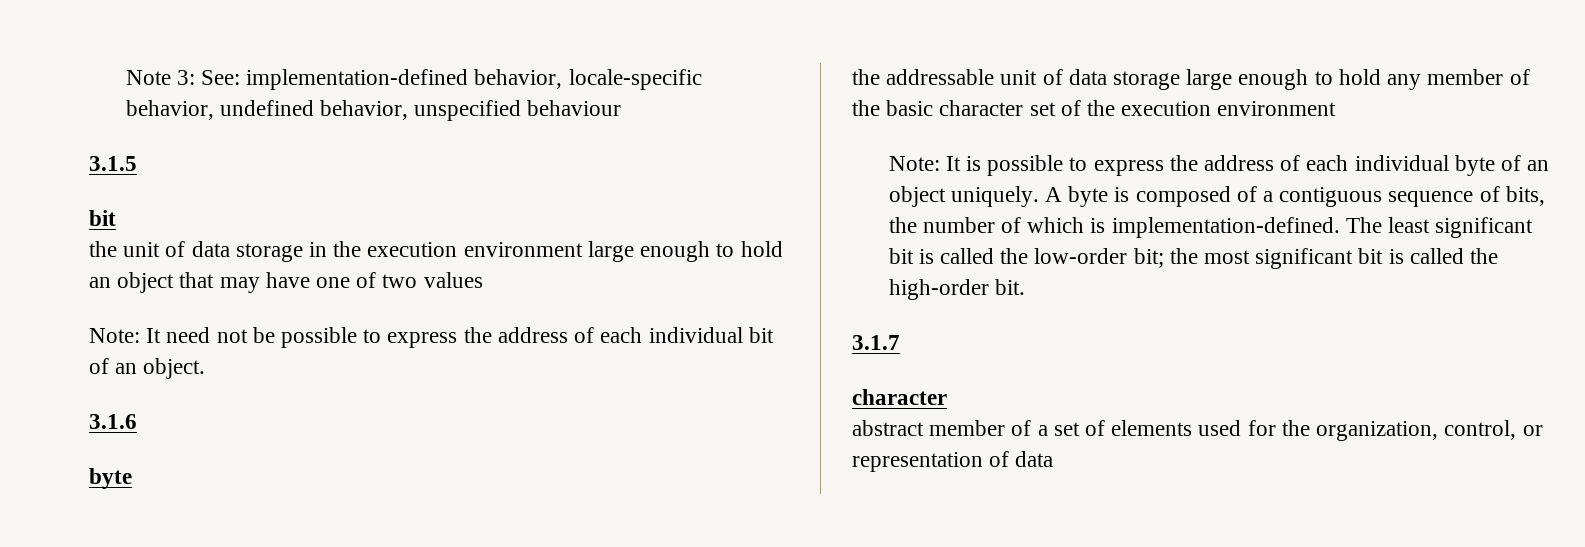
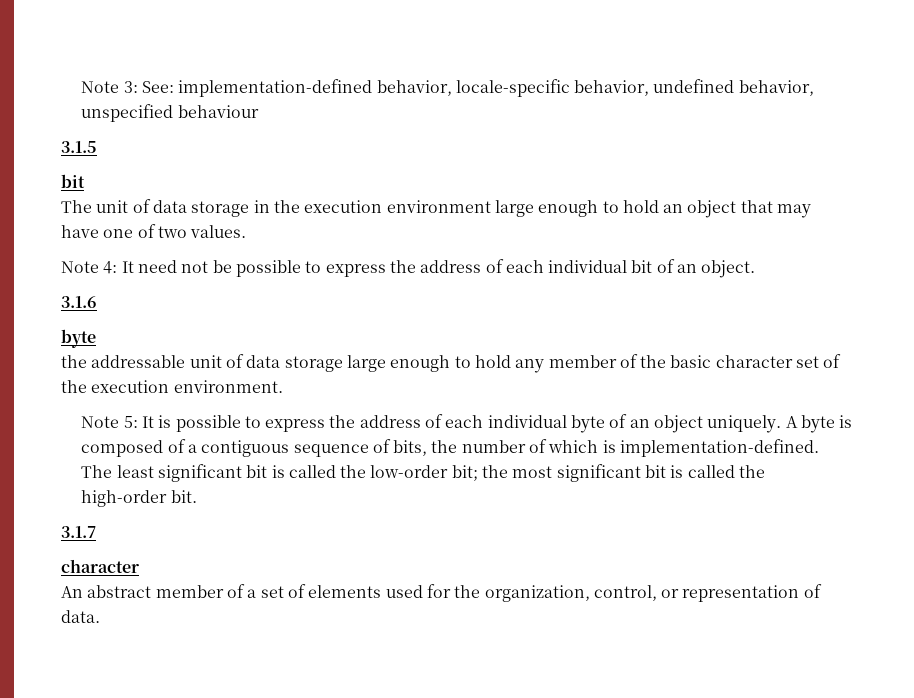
[89,241,117,257] the -> [61,200,92,213] The
[423,272,483,288] [89,328,140,343] values // Note: -> [190,225,247,238] [61,261,118,274] values. // Note 4:
[1217,101,1337,116] [888,156,940,171] environment // Note: -> [173,380,283,393] [81,416,138,428] environment. // Note 5:
(947, 397) none -> [61,586,83,598] An
[1015,451,1054,467] data -> [61,610,100,623] data.

